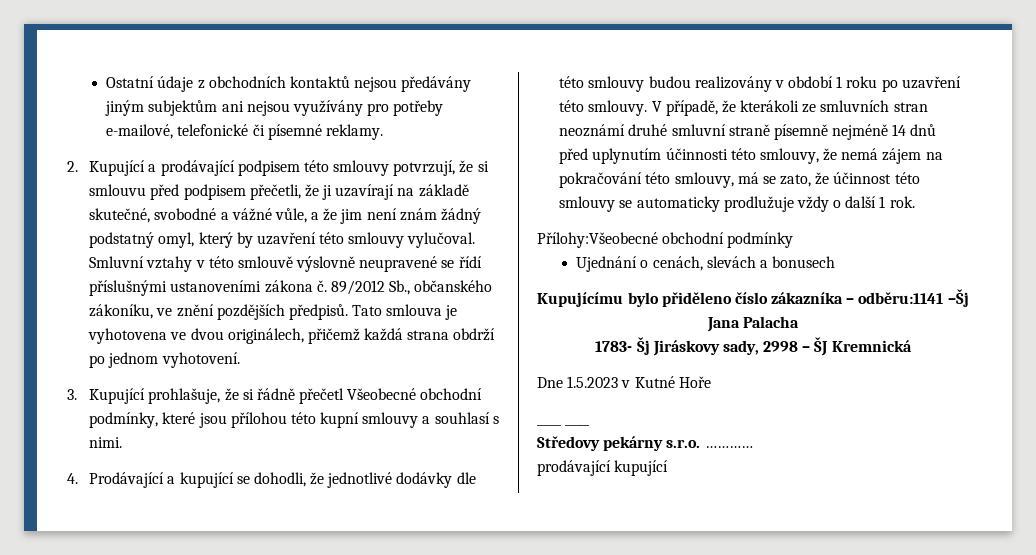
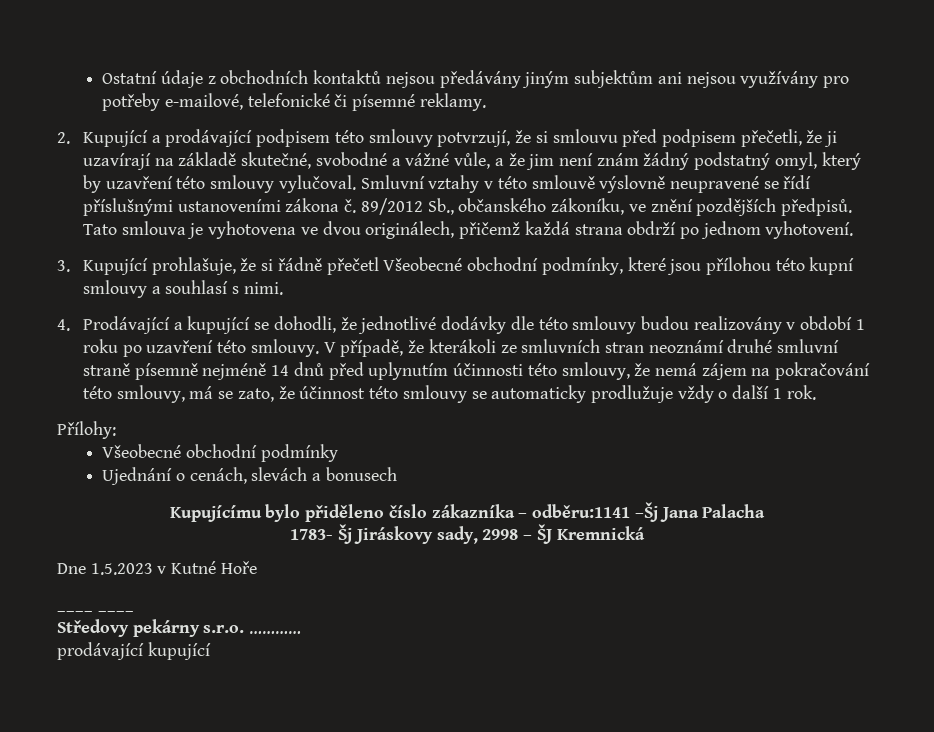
[537,232,658,248] Přílohy:Všeobecné -> [57,421,116,439] [102,444,182,458] Přílohy: // Všeobecné

